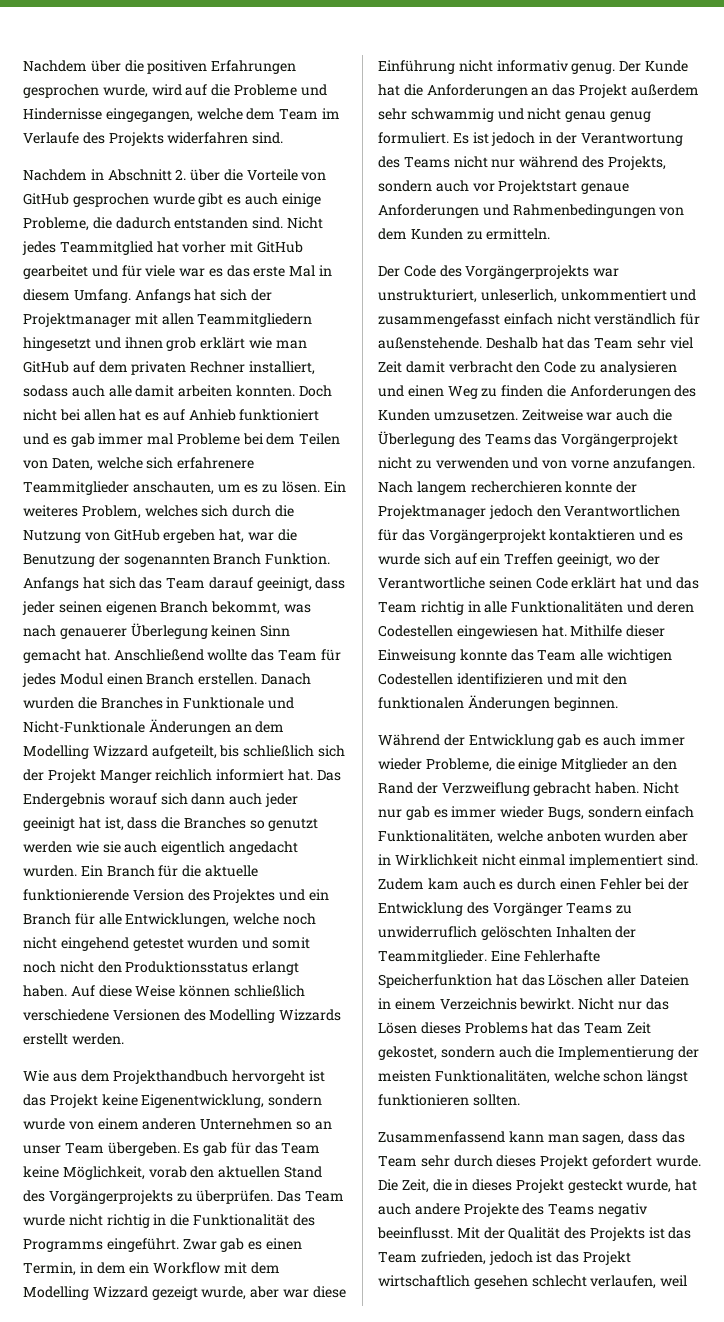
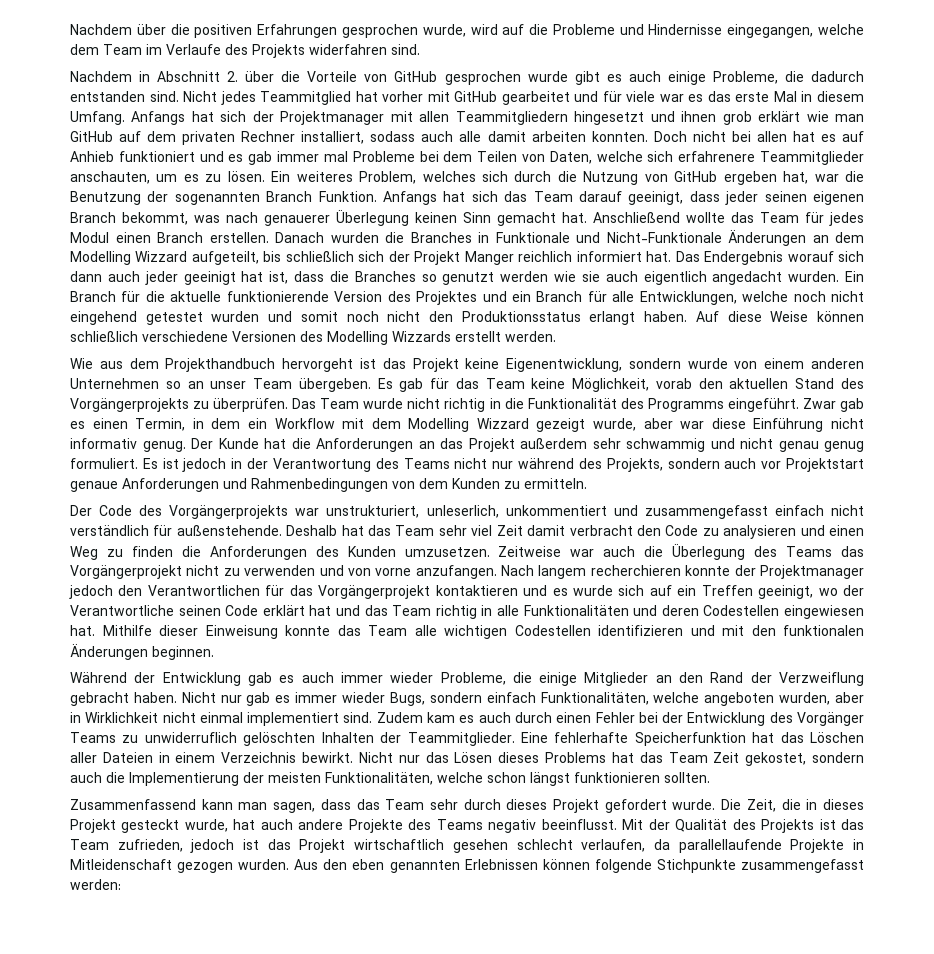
[546,830,656,842] anboten wurden -> [704,692,831,706] angeboten wurden,
[462,878,514,890] auch es -> [459,712,511,723] es auch
[523,950,600,962] Fehlerhafte -> [554,732,629,743] fehlerhafte
[660,1275,688,1287] weil -> [653,839,865,853] [70,859,864,873] [70,879,121,890] da parallellaufende Projekte in Mitleidenschaft gezogen wurden. Aus den eben genannten Erlebnissen können folgende Stichpunkte zusammengefasst werden:

